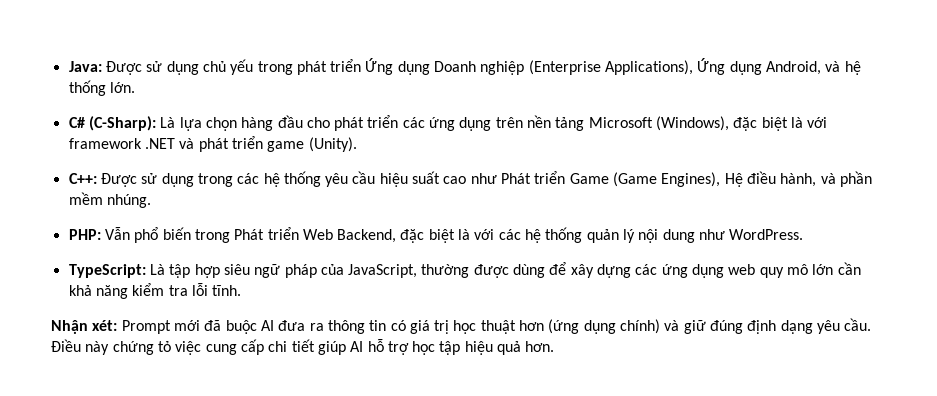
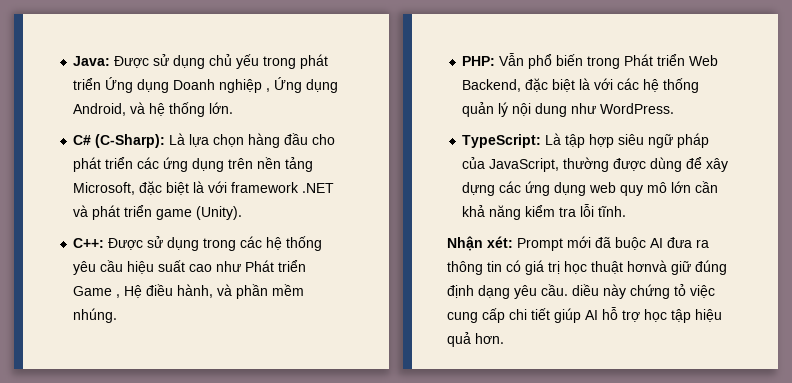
[528,60,694,75] (Enterprise Applications), -> [266,88,271,92] ,
[588,116,730,131] Microsoft (Windows), -> [73,182,136,195] Microsoft,
[613,172,721,187] (Game Engines), -> [116,294,121,298] ,
[519,319,680,334] hơn (ứng dụng chính) và -> [627,260,667,272] hơnvà
[51,339,81,352] Điều -> [572,284,599,296] diều

